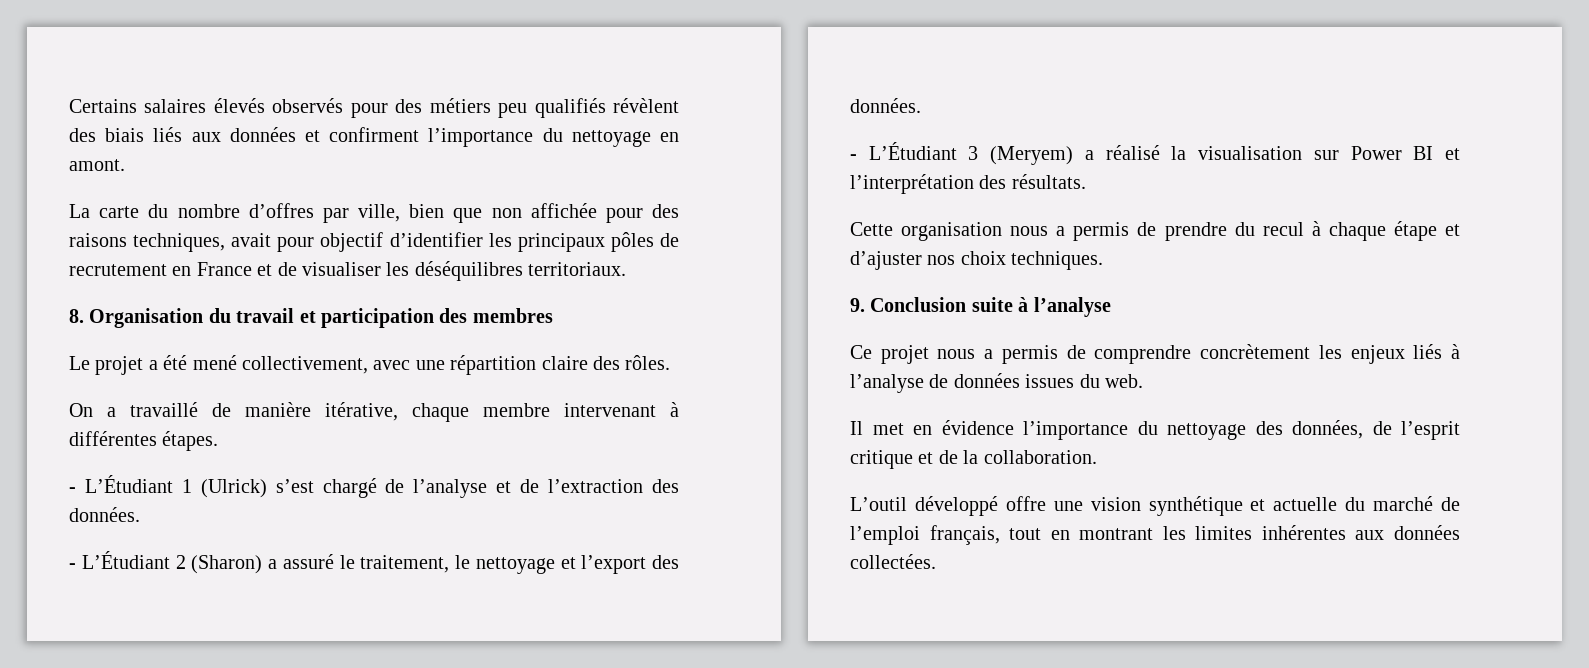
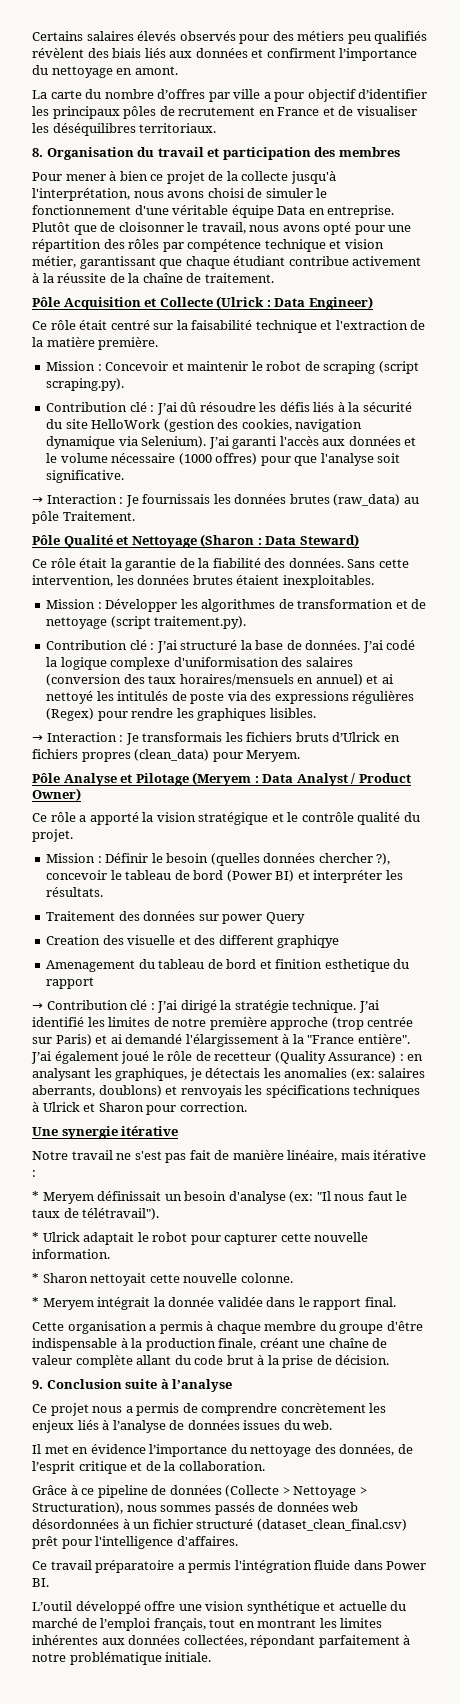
[358,203,679,223] [69,233,272,252] ville, bien que non affichée pour des raisons techniques, avait -> [233,89,271,99] ville a
[69,355,671,375] [69,402,679,422] [69,431,219,451] [69,475,680,498] [69,507,140,522] [69,551,679,574] [850,98,921,113] [850,142,1460,165] [850,174,1086,194] Le projet a été mené collectivement, avec une répartition claire des rôles. // On a travaillé de manière itérative, chaque membre intervenant à différentes étapes. // - L’Étudiant 1 (Ulrick) s’est chargé de l’analyse et de l’extraction des données. // - L’Étudiant 2 (Sharon) a assuré le traitement, le nettoyage et l’export des données. // - L’Étudiant 3 (Meryem) a réalisé la visualisation sur Power BI et l’interprétation des résultats. -> [32,171,336,184] [32,188,328,201] [32,205,395,218] [32,222,412,235] [32,239,384,252] [32,256,422,269] [32,273,274,283] [32,296,373,310] [32,320,426,333] [32,337,159,350] [46,361,419,374] [46,378,125,391] [46,402,412,415] [46,419,363,432] [46,436,417,449] [46,453,401,466] [46,470,125,483] [32,494,419,507] [32,511,135,524] [32,534,359,548] [32,558,409,571] [32,575,374,588] [46,599,427,612] [46,616,247,629] [46,640,416,653] [46,657,353,670] [46,674,393,686] [46,691,415,704] [46,708,316,721] [32,732,400,745] [32,749,301,762] [32,772,411,786] [32,788,81,801] [32,812,420,825] [32,829,73,842] [46,853,391,866] [46,870,403,883] [46,887,104,897] [46,911,305,924] [46,935,340,948] [46,959,410,972] [46,977,95,989] [32,1000,379,1013] [32,1017,414,1030] [32,1034,410,1047] [31,1051,424,1064] [32,1068,426,1081] [32,1085,421,1098] [32,1102,247,1115] [32,1126,179,1139] [32,1150,427,1163] [32,1170,36,1177] [32,1191,408,1204] [32,1208,160,1220] [32,1232,369,1245] [32,1249,110,1259] [32,1273,293,1286] [32,1297,396,1310] Pour mener à bien ce projet de la collecte jusqu'à l'interprétation, nous avons choisi de simuler le fonctionnement d'une véritable équipe Data en entreprise. Plutôt que de cloisonner le travail, nous avons opté pour une répartition des rôles par compétence technique et vision métier, garantissant que chaque étudiant contribue activement à la réussite de la chaîne de traitement. // Pôle Acquisition et Collecte (Ulrick : Data Engineer) // Ce rôle était centré sur la faisabilité technique et l'extraction de la matière première. // Mission : Concevoir et maintenir le robot de scraping (script scraping.py). // Contribution clé : J’ai dû résoudre les défis liés à la sécurité du site HelloWork (gestion des cookies, navigation dynamique via Selenium). J’ai garanti l'accès aux données et le volume nécessaire (1000 offres) pour que l'analyse soit significative. // → Interaction : Je fournissais les données brutes (raw_data) au pôle Traitement. // Pôle Qualité et Nettoyage (Sharon : Data Steward) // Ce rôle était la garantie de la fiabilité des données. Sans cette intervention, les données brutes étaient inexploitables. // Mission : Développer les algorithmes de transformation et de nettoyage (script traitement.py). // Contribution clé : J’ai structuré la base de données. J’ai codé la logique complexe d'uniformisation des salaires (conversion des taux horaires/mensuels en annuel) et ai nettoyé les intitulés de poste via des expressions régulières (Regex) pour rendre les graphiques lisibles. // → Interaction : Je transformais les fichiers bruts d’Ulrick en fichiers propres (clean_data) pour Meryem. // Pôle Analyse et Pilotage (Meryem : Data Analyst / Product Owner) // Ce rôle a apporté la vision stratégique et le contrôle qualité du projet. // Mission : Définir le besoin (quelles données chercher ?), concevoir le tableau de bord (Power BI) et interpréter les résultats. // Traitement des données sur power Query // Creation des visuelle et des different graphiqye // Amenagement du tableau de bord et finition esthetique du rapport // → Contribution clé : J’ai dirigé la stratégie technique. J’ai identifié les limites de notre première approche (trop centrée sur Paris) et ai demandé l'élargissement à la "France entière". J’ai également joué le rôle de recetteur (Quality Assurance) : en analysant les graphiques, je détectais les anomalies (ex: salaires aberrants, doublons) et renvoyais les spécifications techniques à Ulrick et Sharon pour correction. // Une synergie itérative // Notre travail ne s'est pas fait de manière linéaire, mais itérative : // * Meryem définissait un besoin d'analyse (ex: "Il nous faut le taux de télétravail"). // * Ulrick adaptait le robot pour capturer cette nouvelle information. // * Sharon nettoyait cette nouvelle colonne. // * Meryem intégrait la donnée validée dans le rapport final.
[1010,221,1460,241] [850,251,1104,270] nous a permis de prendre du recul à chaque étape et d’ajuster nos choix techniques. -> [149,1321,423,1334] [32,1338,388,1351] [32,1355,390,1368] a permis à chaque membre du groupe d'être indispensable à la production finale, créant une chaîne de valeur complète allant du code brut à la prise de décision.
(1097, 457) none -> [32,1485,367,1498] [32,1502,359,1515] [32,1519,407,1531] [32,1536,238,1549] [32,1560,427,1573] [32,1578,49,1587] // Grâce à ce pipeline de données (Collecte > Nettoyage > Structuration), nous sommes passés de données web désordonnées à un fichier structuré (dataset_clean_final.csv) prêt pour l'intelligence d'affaires. // Ce travail préparatoire a permis l'intégration fluide dans Power BI.
[850,554,936,569] collectées. -> [183,1635,411,1648] [32,1652,212,1665] collectées, répondant parfaitement à notre problématique initiale.

